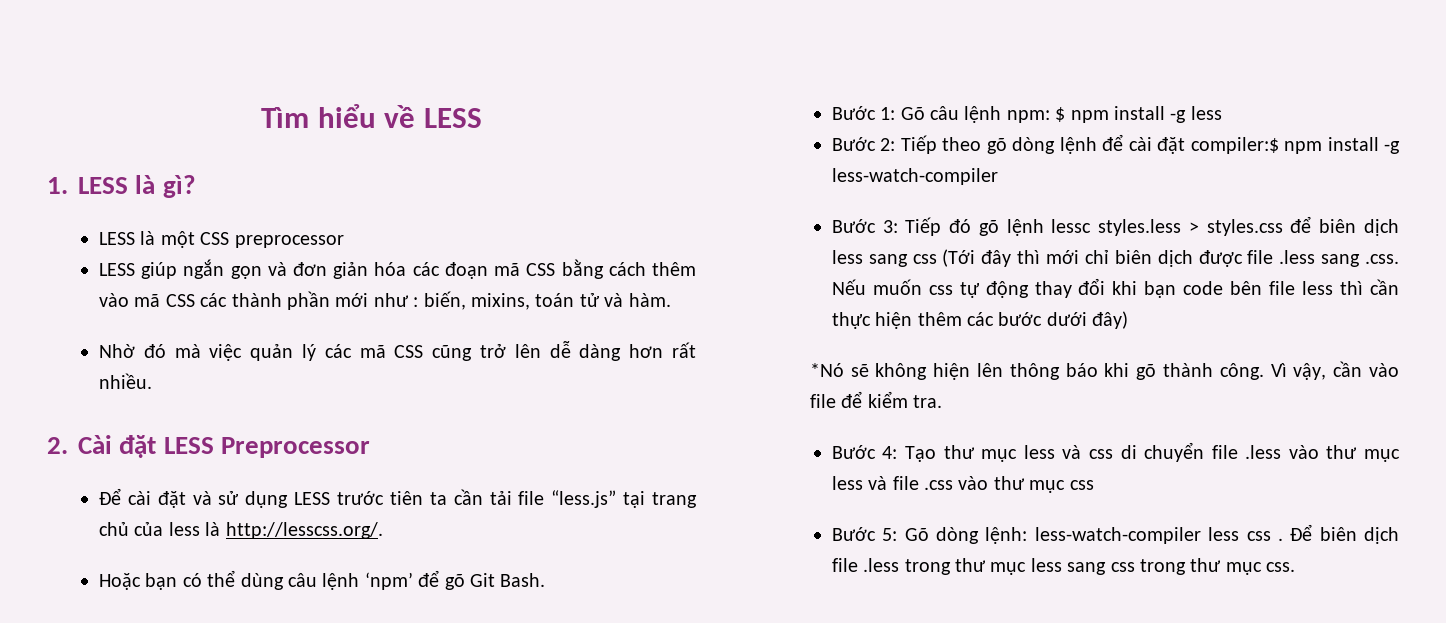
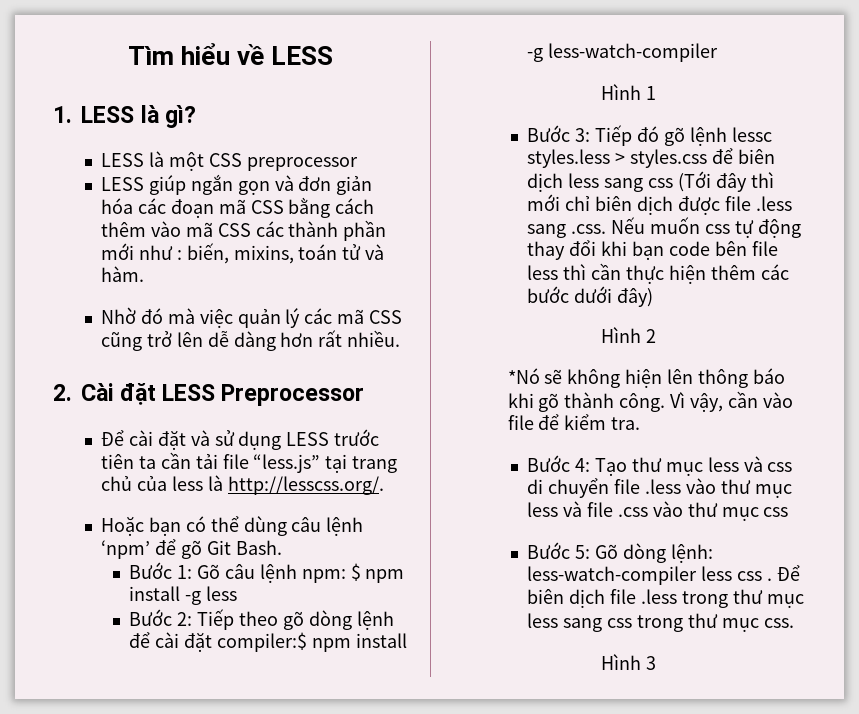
(998, 176) none -> [601,84,656,100] // Hình 1
(1129, 320) none -> [601,327,656,343] // Hình 2
(1296, 567) none -> [601,654,656,670] // Hình 3

